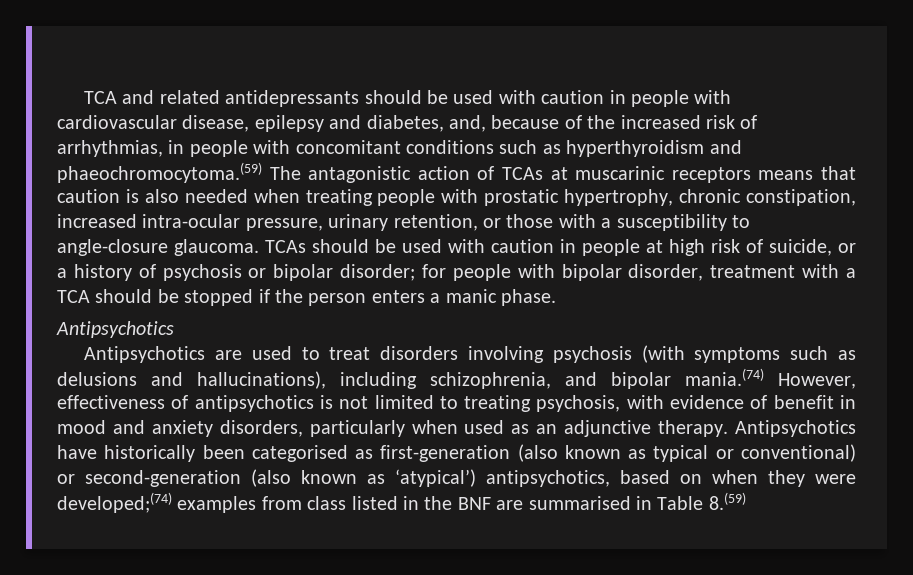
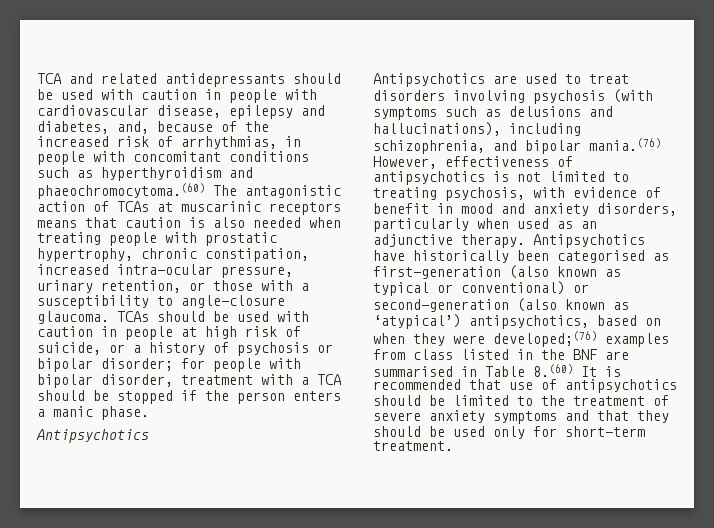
[57,162,262,183] phaeochromocytoma.(59) -> [37,183,205,199] phaeochromocytoma.(60)
[685,368,764,386] mania.(74) -> [589,138,661,151] mania.(76)
[57,492,172,513] developed;(74) -> [493,331,597,347] developed;(76)
[708,492,746,510] 8.(59) -> [533,364,621,377] [373,379,677,393] [373,395,669,406] [373,410,669,424] [373,426,645,439] [373,441,453,451] 8.(60) It is recommended that use of antipsychotics should be limited to the treatment of severe anxiety symptoms and that they should be used only for short-term treatment.

